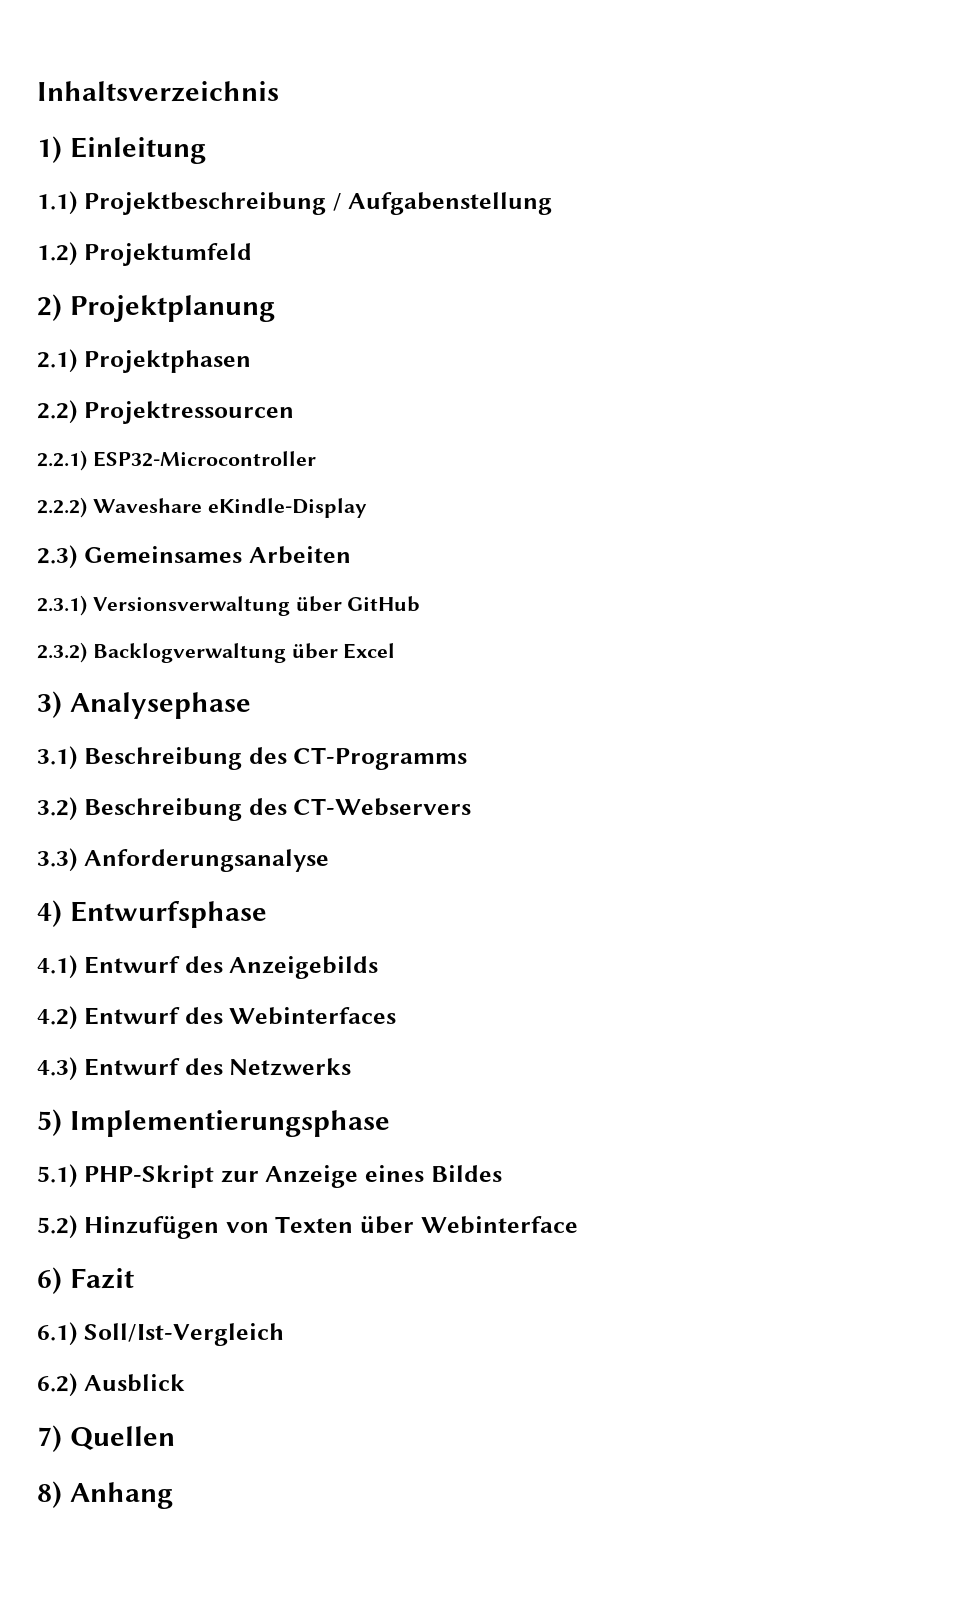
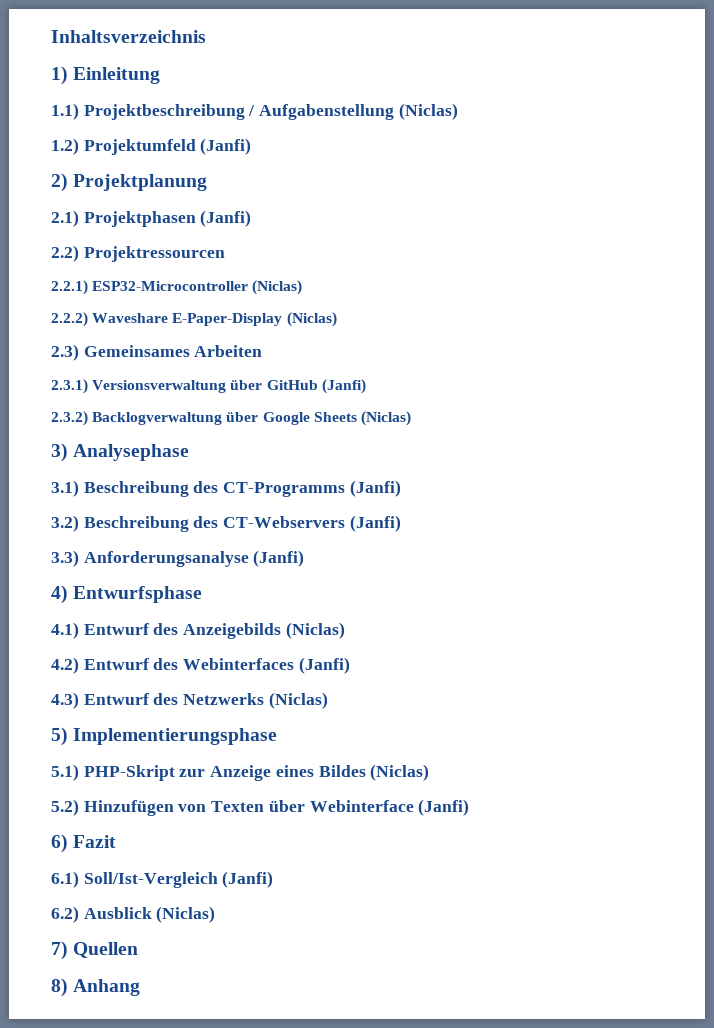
(553, 203) none -> [398,103,458,120] (Niclas)
(252, 254) none -> [200,138,252,155] (Janfi)
(251, 361) none -> [200,210,252,227] (Janfi)
(316, 459) none -> [252,280,303,295] (Niclas)
[207,498,367,518] eKindle-Display -> [172,312,337,327] E-Paper-Display (Niclas)
(421, 604) none -> [321,379,366,394] (Janfi)
[343,643,396,659] Excel -> [262,411,411,426] Google Sheets (Niclas)
(468, 758) none -> [349,480,401,497] (Janfi)
(472, 807) none -> [349,515,401,532] (Janfi)
(329, 860) none -> [253,550,305,567] (Janfi)
(379, 967) none -> [285,622,345,639] (Niclas)
(397, 1016) none -> [298,657,350,674] (Janfi)
(352, 1067) none -> [268,692,328,709] (Niclas)
(502, 1173) none -> [370,764,430,781] (Niclas)
(578, 1225) none -> [418,799,470,816] (Janfi)
(284, 1334) none -> [222,871,274,888] (Janfi)
(185, 1383) none -> [156,906,216,923] (Niclas)

